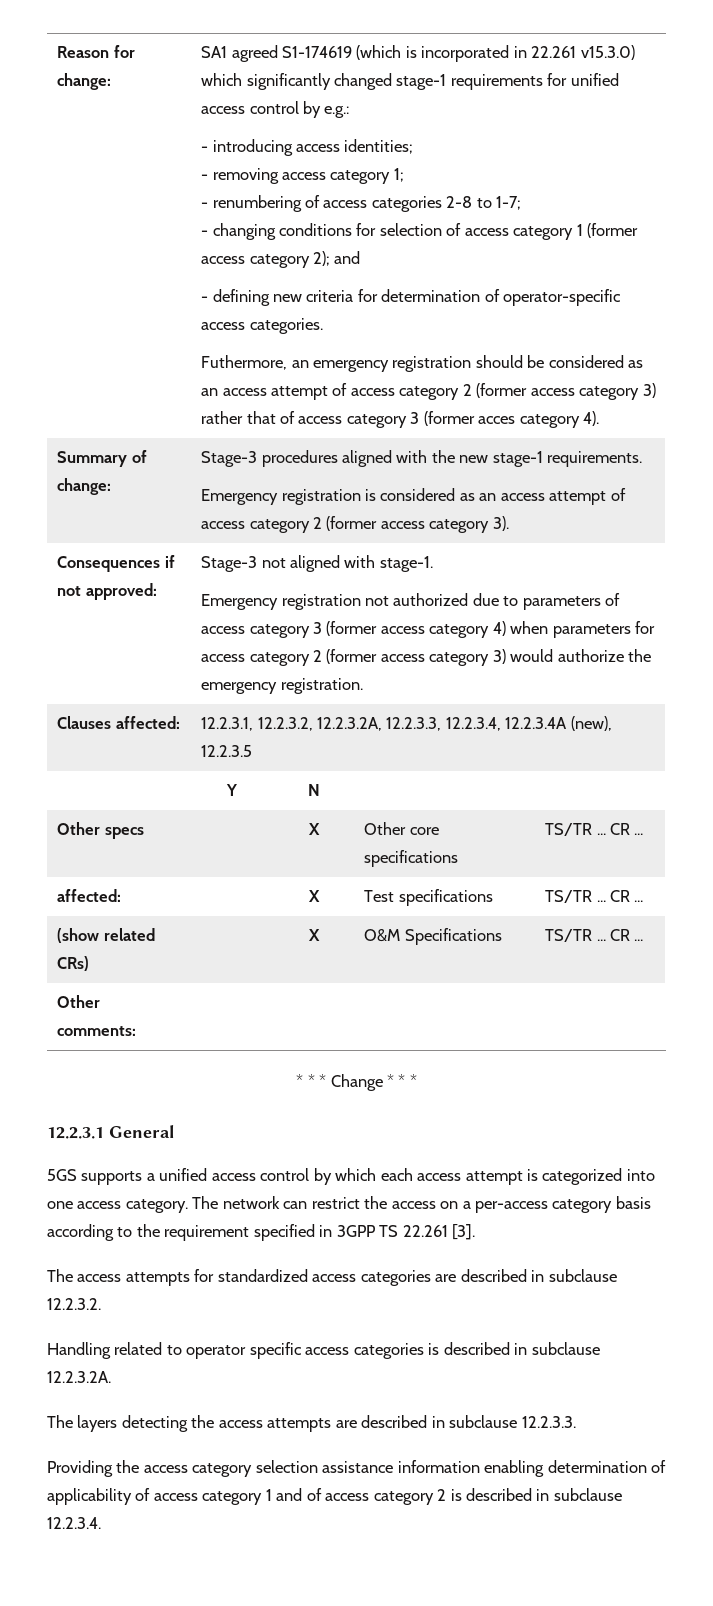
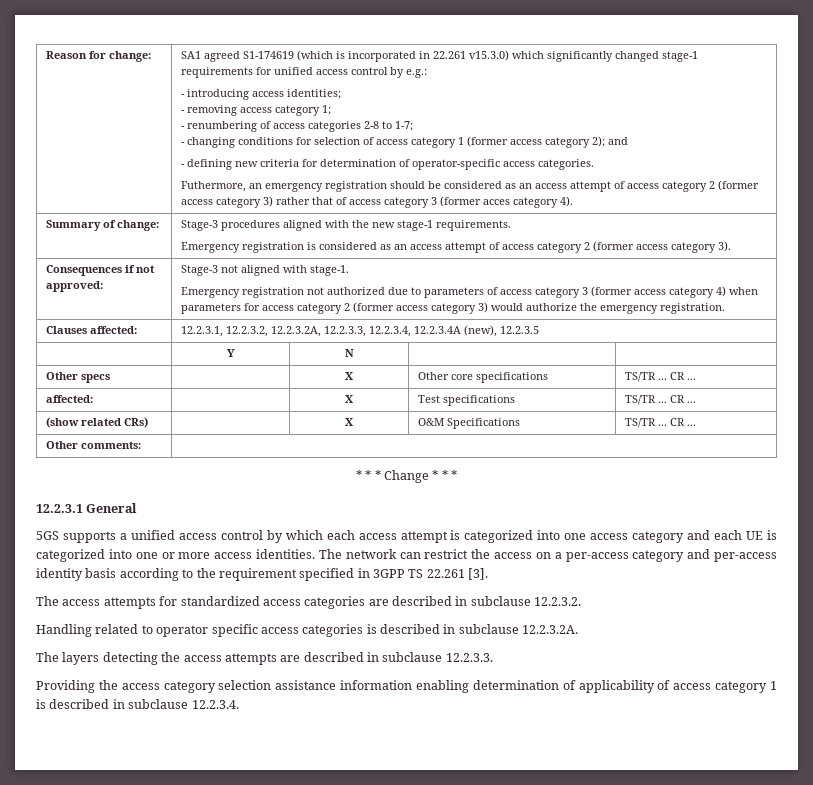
[125,1199,188,1213] category. -> [632,530,778,543] [36,549,315,562] category and each UE is categorized into one or more access identities.
(613, 1206) none -> [687,549,778,562] [36,568,83,581] and per-access identity
[276,1488,447,1505] and of access category 2 -> (778, 685) none

